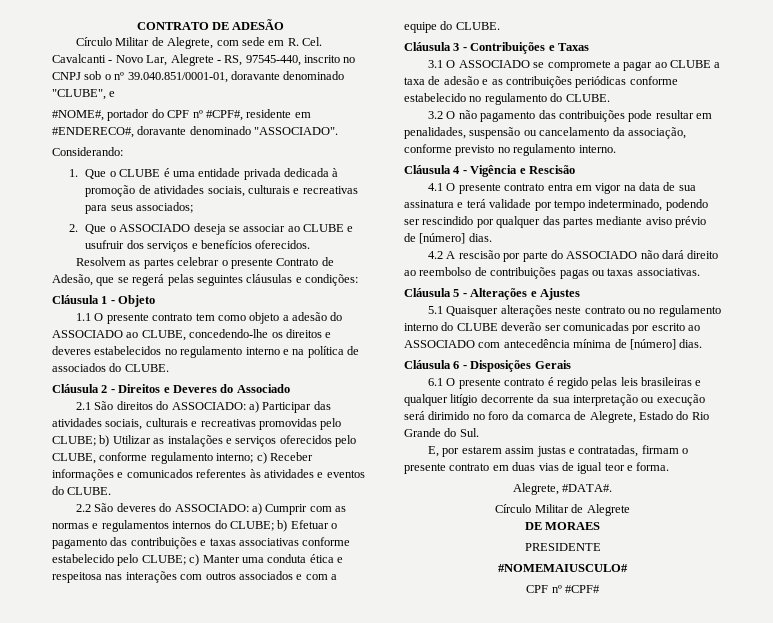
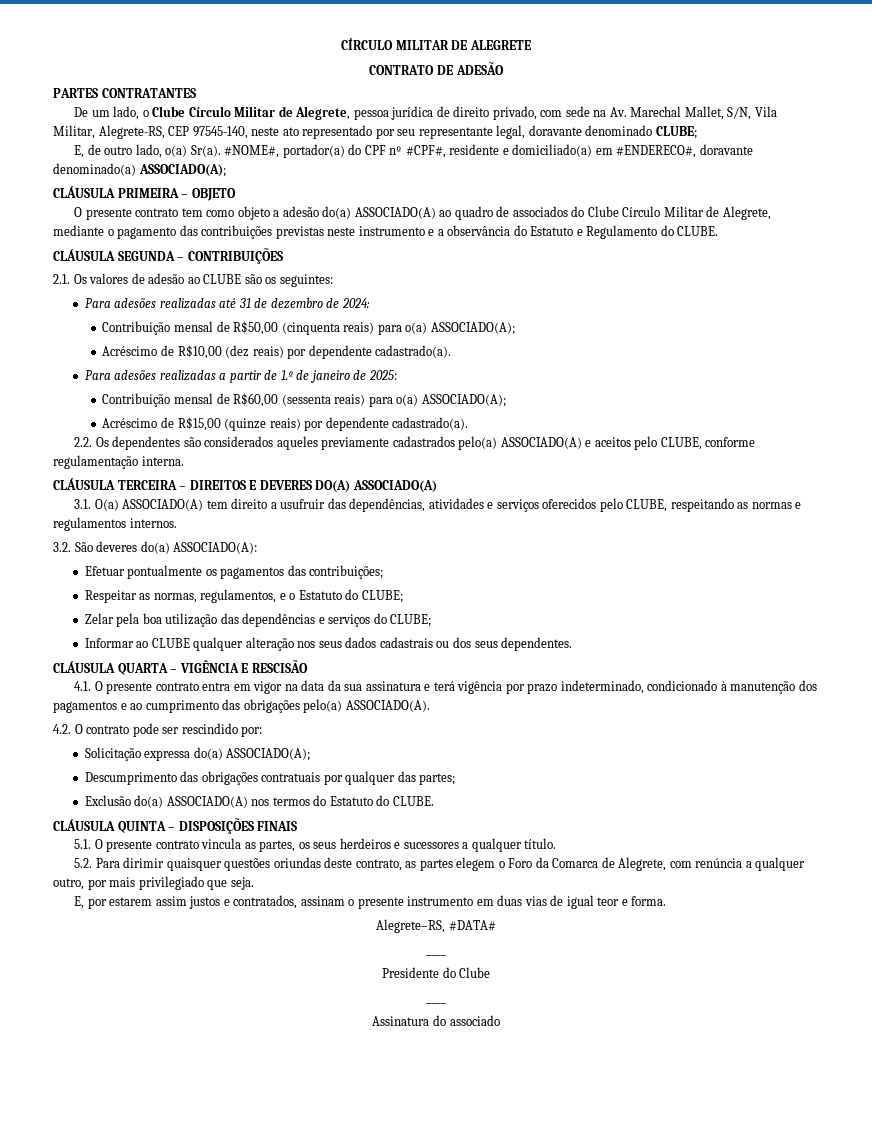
(136, 26) none -> [341,38,531,50] CÍRCULO MILITAR DE ALEGRETE //
[76,37,323,49] [52,54,356,66] [52,71,345,83] [52,89,116,100] [52,109,150,121] Círculo Militar de Alegrete, com sede em R. Cel. Cavalcanti - Novo Lar, Alegrete - RS, 97545-440, inscrito no CNPJ sob o nº 39.040.851/0001-01, doravante denominado "CLUBE", e // #NOME#, portador -> [53,88,196,98] [74,106,777,120] [53,125,697,139] [74,144,345,158] PARTES CONTRATANTES // De um lado, o Clube Círculo Militar de Alegrete, pessoa jurídica de direito privado, com sede na Av. Marechal Mallet, S/N, Vila Militar, Alegrete-RS, CEP 97545-140, neste ato representado por seu representante legal, doravante denominado CLUBE; // E, de outro lado, o(a) Sr(a). #NOME#, portador(a)
(292, 113) none -> [502,144,593,157] e domiciliado(a)
[189,126,339,135] [52,147,123,156] [68,168,339,180] [85,185,358,197] [85,202,194,214] [68,223,354,235] [85,240,311,252] [76,257,334,269] [52,274,358,286] [52,295,156,307] [76,313,92,321] denominado "ASSOCIADO". // Considerando: // 1. Que o CLUBE é uma entidade privada dedicada à promoção de atividades sociais, culturais e recreativas para seus associados; // 2. Que o ASSOCIADO deseja se associar ao CLUBE e usufruir dos serviços e benefícios oferecidos. // Resolvem as partes celebrar o presente Contrato de Adesão, que se regerá pelas seguintes cláusulas e condições: // Cláusula 1 - Objeto // 1.1 -> [53,163,226,177] [53,186,236,201] denominado(a) ASSOCIADO(A); // CLÁUSULA PRIMEIRA – OBJETO //
[330,312,343,321] [52,329,332,341] [52,346,359,358] [52,363,169,372] [52,384,290,393] [76,401,331,413] [52,418,342,430] [52,435,223,447] do ASSOCIADO ao CLUBE, concedendo-lhe os direitos e deveres estabelecidos no regulamento interno e na política de associados do CLUBE. // Cláusula 2 - Direitos e Deveres do Associado // 2.1 São direitos do ASSOCIADO: a) Participar das atividades sociais, culturais e recreativas promovidas pelo CLUBE; b) Utilizar as instalações -> [322,206,771,220] [53,225,719,239] [53,248,283,264] [53,273,333,287] [84,298,370,309] [102,321,515,335] [102,345,452,359] [84,370,397,383] [102,393,506,407] [102,417,469,431] [74,436,756,450] [53,455,184,469] [53,478,437,493] [74,498,484,512] do(a) ASSOCIADO(A) ao quadro de associados do Clube Círculo Militar de Alegrete, mediante o pagamento das contribuições previstas neste instrumento e a observância do Estatuto e Regulamento do CLUBE. // CLÁUSULA SEGUNDA – CONTRIBUIÇÕES // 2.1. Os valores de adesão ao CLUBE são os seguintes: // Para adesões realizadas até 31 de dezembro de 2024: // Contribuição mensal de R$50,00 (cinquenta reais) para o(a) ASSOCIADO(A); // Acréscimo de R$10,00 (dez reais) por dependente cadastrado(a). // Para adesões realizadas a partir de 1.º de janeiro de 2025: // Contribuição mensal de R$60,00 (sessenta reais) para o(a) ASSOCIADO(A); // Acréscimo de R$15,00 (quinze reais) por dependente cadastrado(a). // 2.2. Os dependentes são considerados aqueles previamente cadastrados pelo(a) ASSOCIADO(A) e aceitos pelo CLUBE, conforme regulamentação interna. // CLÁUSULA TERCEIRA – DIREITOS E DEVERES DO(A) ASSOCIADO(A) // 3.1. O(a) ASSOCIADO(A) tem direito a usufruir das dependências, atividades
[99,452,313,464] [52,469,365,481] [52,486,112,495] [76,503,347,515] [52,520,337,532] [52,537,351,549] [52,554,343,566] [52,571,337,583] [404,21,500,33] [404,42,589,54] [428,60,721,71] [404,76,678,88] [404,93,610,105] [428,110,713,122] [404,127,686,139] [404,144,616,156] [404,165,575,177] [428,183,444,191] conforme regulamento interno; c) Receber informações e comunicados referentes às atividades e eventos do CLUBE. // 2.2 São deveres do ASSOCIADO: a) Cumprir com as normas e regulamentos internos do CLUBE; b) Efetuar o pagamento das contribuições e taxas associativas conforme estabelecido pelo CLUBE; c) Manter uma conduta ética e respeitosa nas interações com outros associados e com a equipe do CLUBE. // Cláusula 3 - Contribuições e Taxas // 3.1 O ASSOCIADO se compromete a pagar ao CLUBE a taxa de adesão e as contribuições periódicas conforme estabelecido no regulamento do CLUBE. // 3.2 O não pagamento das contribuições pode resultar em penalidades, suspensão ou cancelamento da associação, conforme previsto no regulamento interno. // Cláusula 4 - Vigência e Rescisão // 4.1 -> [670,498,802,512] [53,517,177,531] [53,541,258,554] [84,565,384,579] [84,589,403,603] [84,613,432,627] [84,637,573,651] [53,660,308,675] [74,681,92,691] respeitando as normas e regulamentos internos. // 3.2. São deveres do(a) ASSOCIADO(A): // Efetuar pontualmente os pagamentos das contribuições; // Respeitar as normas, regulamentos, e o Estatuto do CLUBE; // Zelar pela boa utilização das dependências e serviços do CLUBE; // Informar ao CLUBE qualquer alteração nos seus dados cadastrais ou dos seus dependentes. // CLÁUSULA QUARTA – VIGÊNCIA E RESCISÃO // 4.1.
[663,182,676,191] de -> [327,680,341,691] da
[489,199,708,211] [404,216,706,228] [404,233,492,244] [428,250,719,262] [404,267,700,279] [404,288,580,300] [428,305,721,317] [404,322,700,334] [404,339,703,350] [404,360,571,372] [428,377,702,389] [404,394,705,406] [404,411,709,423] [404,428,479,437] validade por tempo indeterminado, podendo ser rescindido por qualquer das partes mediante aviso prévio de [número] dias. // 4.2 A rescisão por parte do ASSOCIADO não dará direito ao reembolso de contribuições pagas ou taxas associativas. // Cláusula 5 - Alterações e Ajustes // 5.1 Quaisquer alterações neste contrato ou no regulamento interno do CLUBE deverão ser comunicadas por escrito ao ASSOCIADO com antecedência mínima de [número] dias. // Cláusula 6 - Disposições Gerais // 6.1 O presente contrato é regido pelas leis brasileiras e qualquer litígio decorrente da sua interpretação ou execução será dirimido no foro da comarca de Alegrete, Estado do Rio Grande do Sul. -> [457,680,817,694] [53,699,430,713] [53,723,263,737] [84,747,311,761] [84,771,456,785] [84,795,434,808] [53,818,298,834] [74,838,557,852] [74,857,806,871] [53,876,254,890] vigência por prazo indeterminado, condicionado à manutenção dos pagamentos e ao cumprimento das obrigações pelo(a) ASSOCIADO(A). // 4.2. O contrato pode ser rescindido por: // Solicitação expressa do(a) ASSOCIADO(A); // Descumprimento das obrigações contratuais por qualquer das partes; // Exclusão do(a) ASSOCIADO(A) nos termos do Estatuto do CLUBE. // CLÁUSULA QUINTA – DISPOSIÇÕES FINAIS // 5.1. O presente contrato vincula as partes, os seus herdeiros e sucessores a qualquer título. // 5.2. Para dirimir quaisquer questões oriundas deste contrato, as partes elegem o Foro da Comarca de Alegrete, com renúncia a qualquer outro, por mais privilegiado que seja.
[536,445,689,457] [404,463,490,474] justas e contratadas, firmam o presente contrato -> [189,895,474,909] justos e contratados, assinam o presente instrumento
[512,483,613,495] [495,504,630,516] [524,522,601,530] [524,543,601,551] [498,564,628,572] [526,585,600,593] Alegrete, #DATA#. // Círculo Militar de Alegrete // DE MORAES // PRESIDENTE // #NOMEMAIUSCULO# // CPF nº #CPF# -> [376,919,496,933] [426,954,446,956] [381,967,491,978] [426,1002,446,1004] [372,1015,500,1026] Alegrete–RS, #DATA# // ____ // Presidente do Clube // ____ // Assinatura do associado

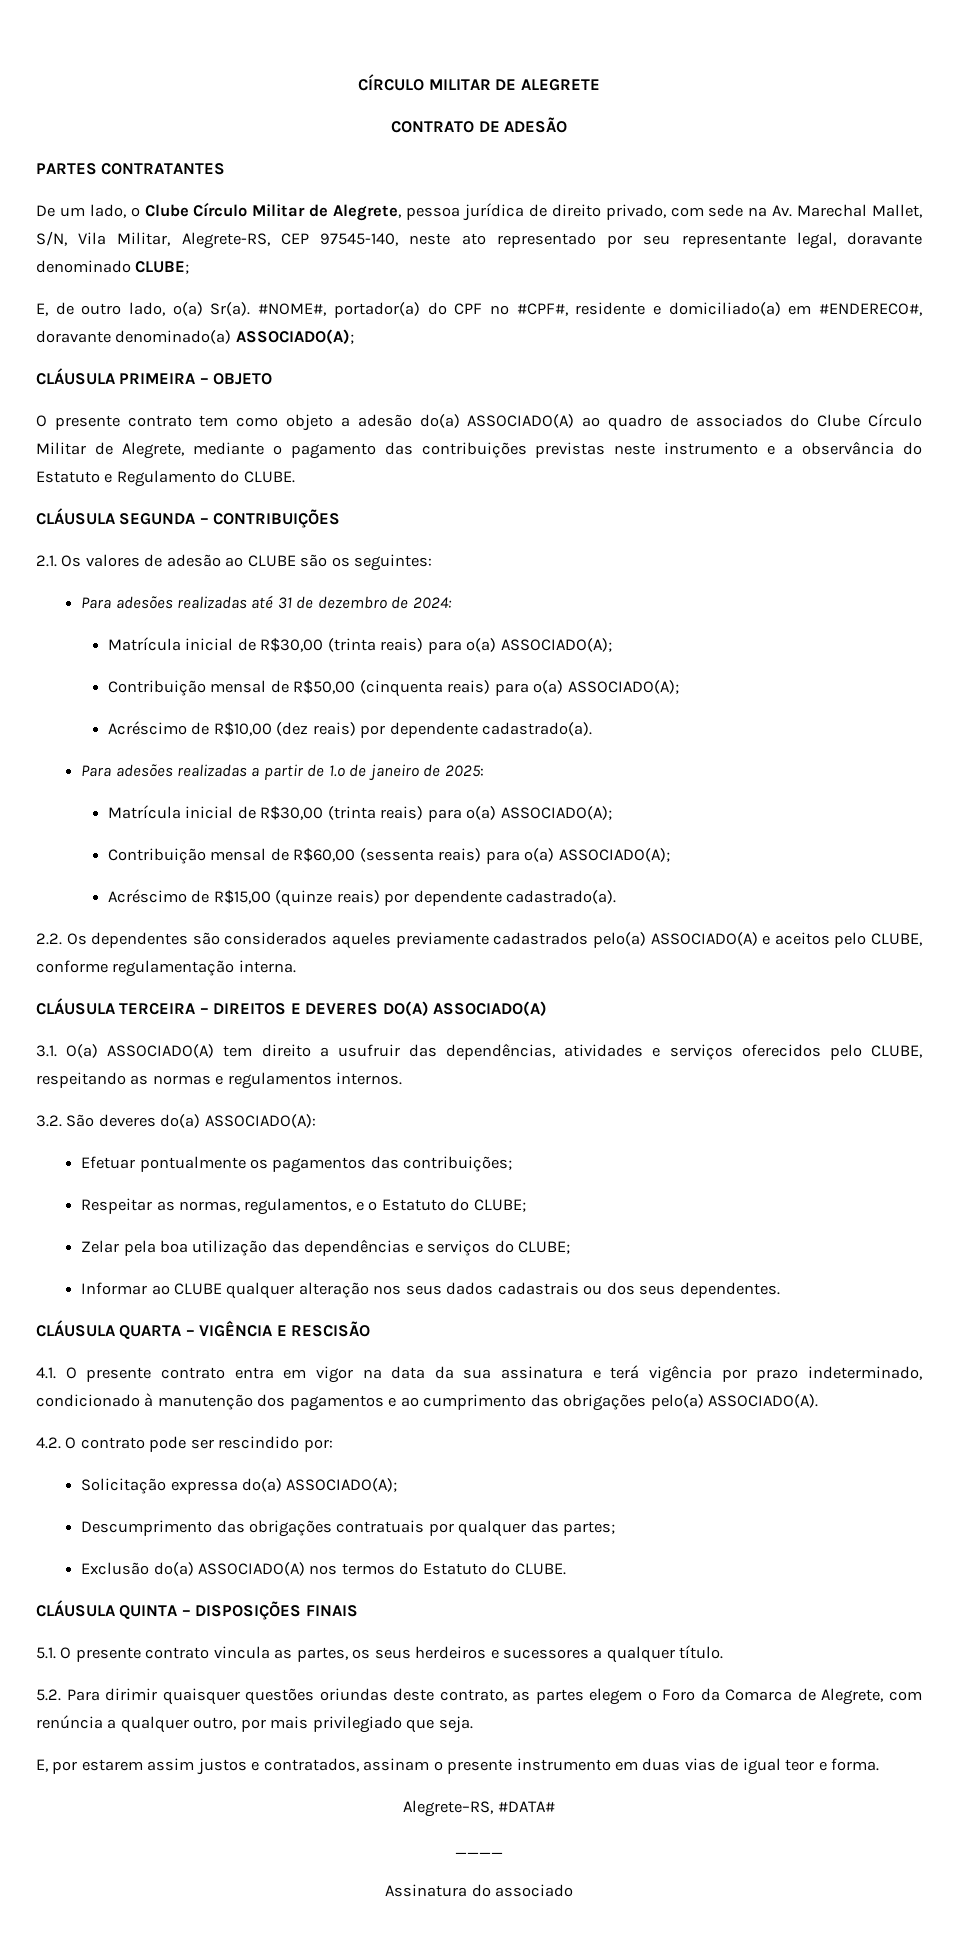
(370, 303) none -> [107,637,612,654] // Matrícula inicial de R$30,00 (trinta reais) para o(a) ASSOCIADO(A);
(397, 375) none -> [107,805,612,822] // Matrícula inicial de R$30,00 (trinta reais) para o(a) ASSOCIADO(A);
[381,967,491,978] [426,1002,446,1004] // Presidente do Clube // ____ -> (503, 1853) none

